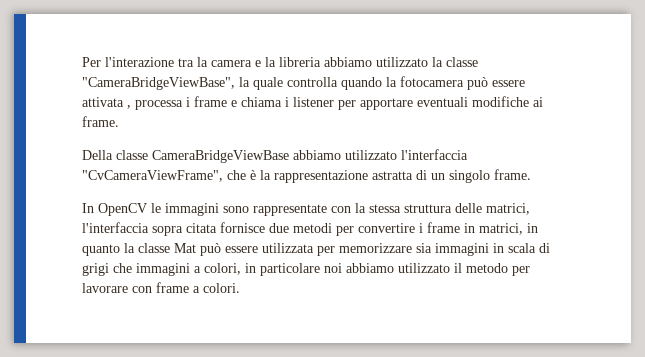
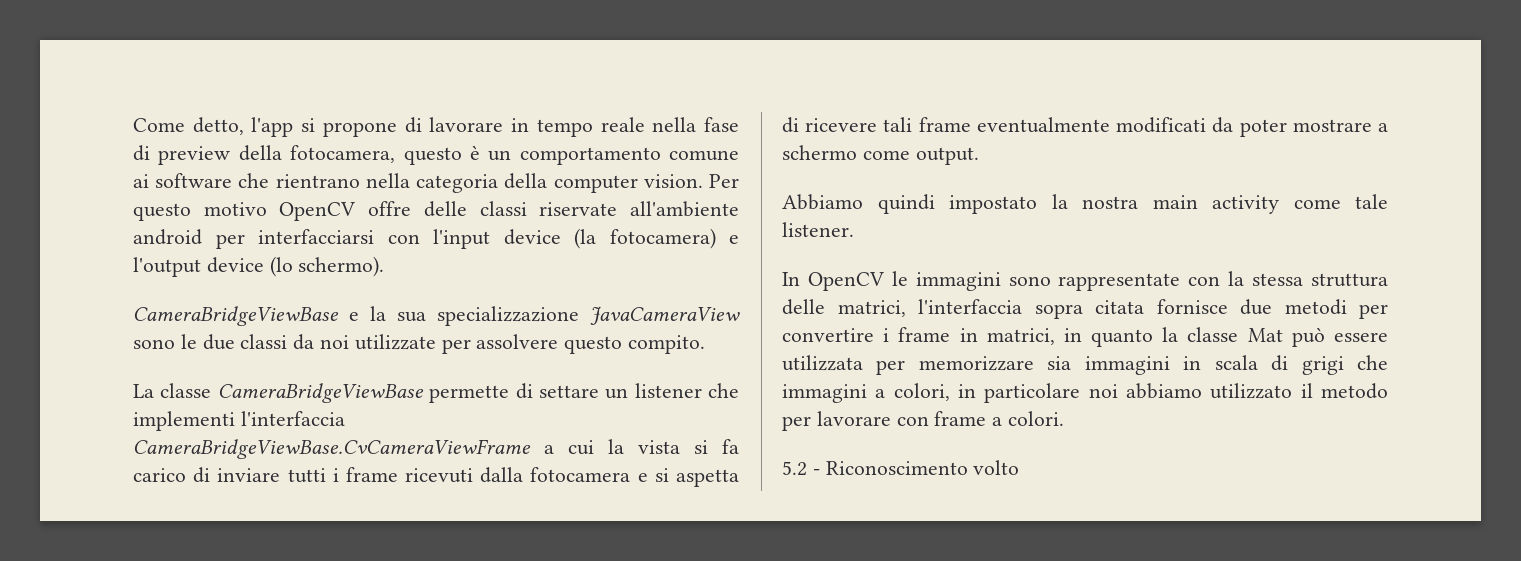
[82,57,478,67] [82,76,525,90] [82,96,543,110] [82,116,119,127] [82,149,468,163] [82,169,531,183] Per l'interazione tra la camera e la libreria abbiamo utilizzato la classe "CameraBridgeViewBase", la quale controlla quando la fotocamera può essere attivata , processa i frame e chiama i listener per apportare eventuali modifiche ai frame. // Della classe CameraBridgeViewBase abbiamo utilizzato l'interfaccia "CvCameraViewFrame", che è la rappresentazione astratta di un singolo frame. -> [133,117,740,137] [133,145,739,165] [133,173,739,193] [133,201,739,221] [133,228,739,249] [133,256,385,277] [133,306,740,326] [133,334,706,354] [133,383,739,403] [133,411,345,431] [133,439,739,459] [133,467,739,487] [782,117,1388,137] [782,145,979,165] [782,194,1388,214] [782,222,854,237] Come detto, l'app si propone di lavorare in tempo reale nella fase di preview della fotocamera, questo è un comportamento comune ai software che rientrano nella categoria della computer vision. Per questo motivo OpenCV offre delle classi riservate all'ambiente android per interfacciarsi con l'input device (la fotocamera) e l'output device (lo schermo). // CameraBridgeViewBase e la sua specializzazione JavaCameraView sono le due classi da noi utilizzate per assolvere questo compito. // La classe CameraBridgeViewBase permette di settare un listener che implementi l'interfaccia CameraBridgeViewBase.CvCameraViewFrame a cui la vista si fa carico di inviare tutti i frame ricevuti dalla fotocamera e si aspetta di ricevere tali frame eventualmente modificati da poter mostrare a schermo come output. // Abbiamo quindi impostato la nostra main activity come tale listener.
(240, 288) none -> [782,460,1020,476] // 5.2 - Riconoscimento volto

